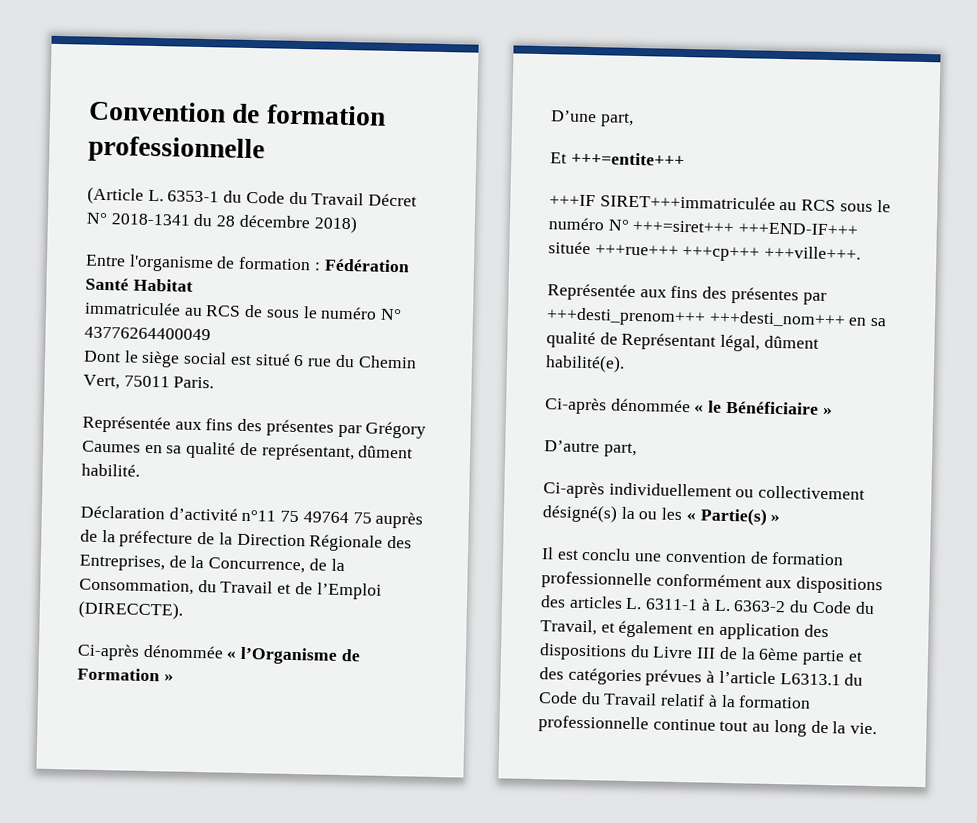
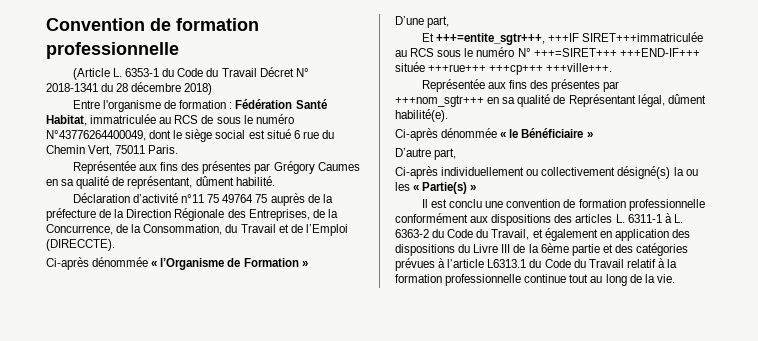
[132,278,193,292] Habitat // -> [46,115,87,126] Habitat,
[380,308,403,321] [84,326,211,341] [83,350,121,363] N° 43776264400049 // Dont -> [46,130,172,141] N°43776264400049, dont
[570,151,685,167] +++=entite+++ // -> [436,33,546,45] +++=entite_sgtr+++,
[632,219,735,234] +++=siret+++ -> [533,48,617,57] +++=SIRET+++
[546,307,846,328] +++desti_prenom+++ +++desti_nom+++ -> [395,95,484,107] +++nom_sgtr+++

